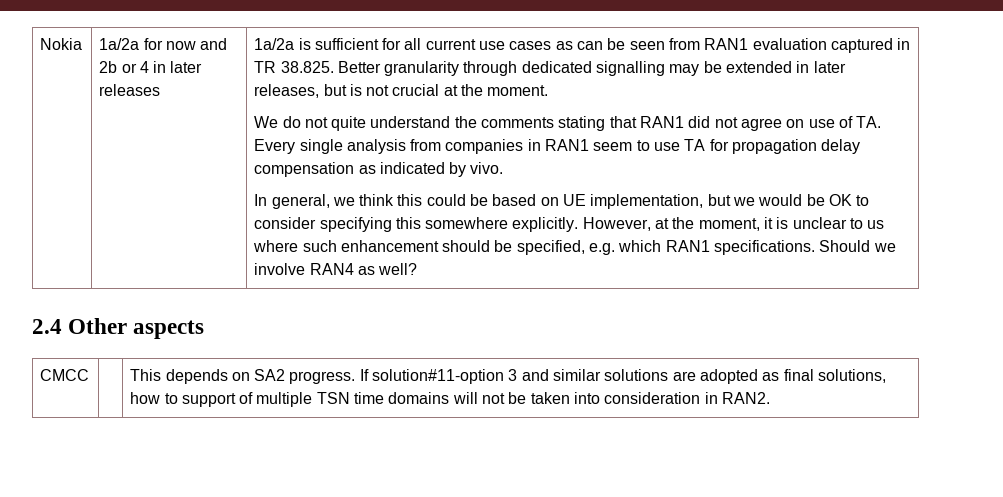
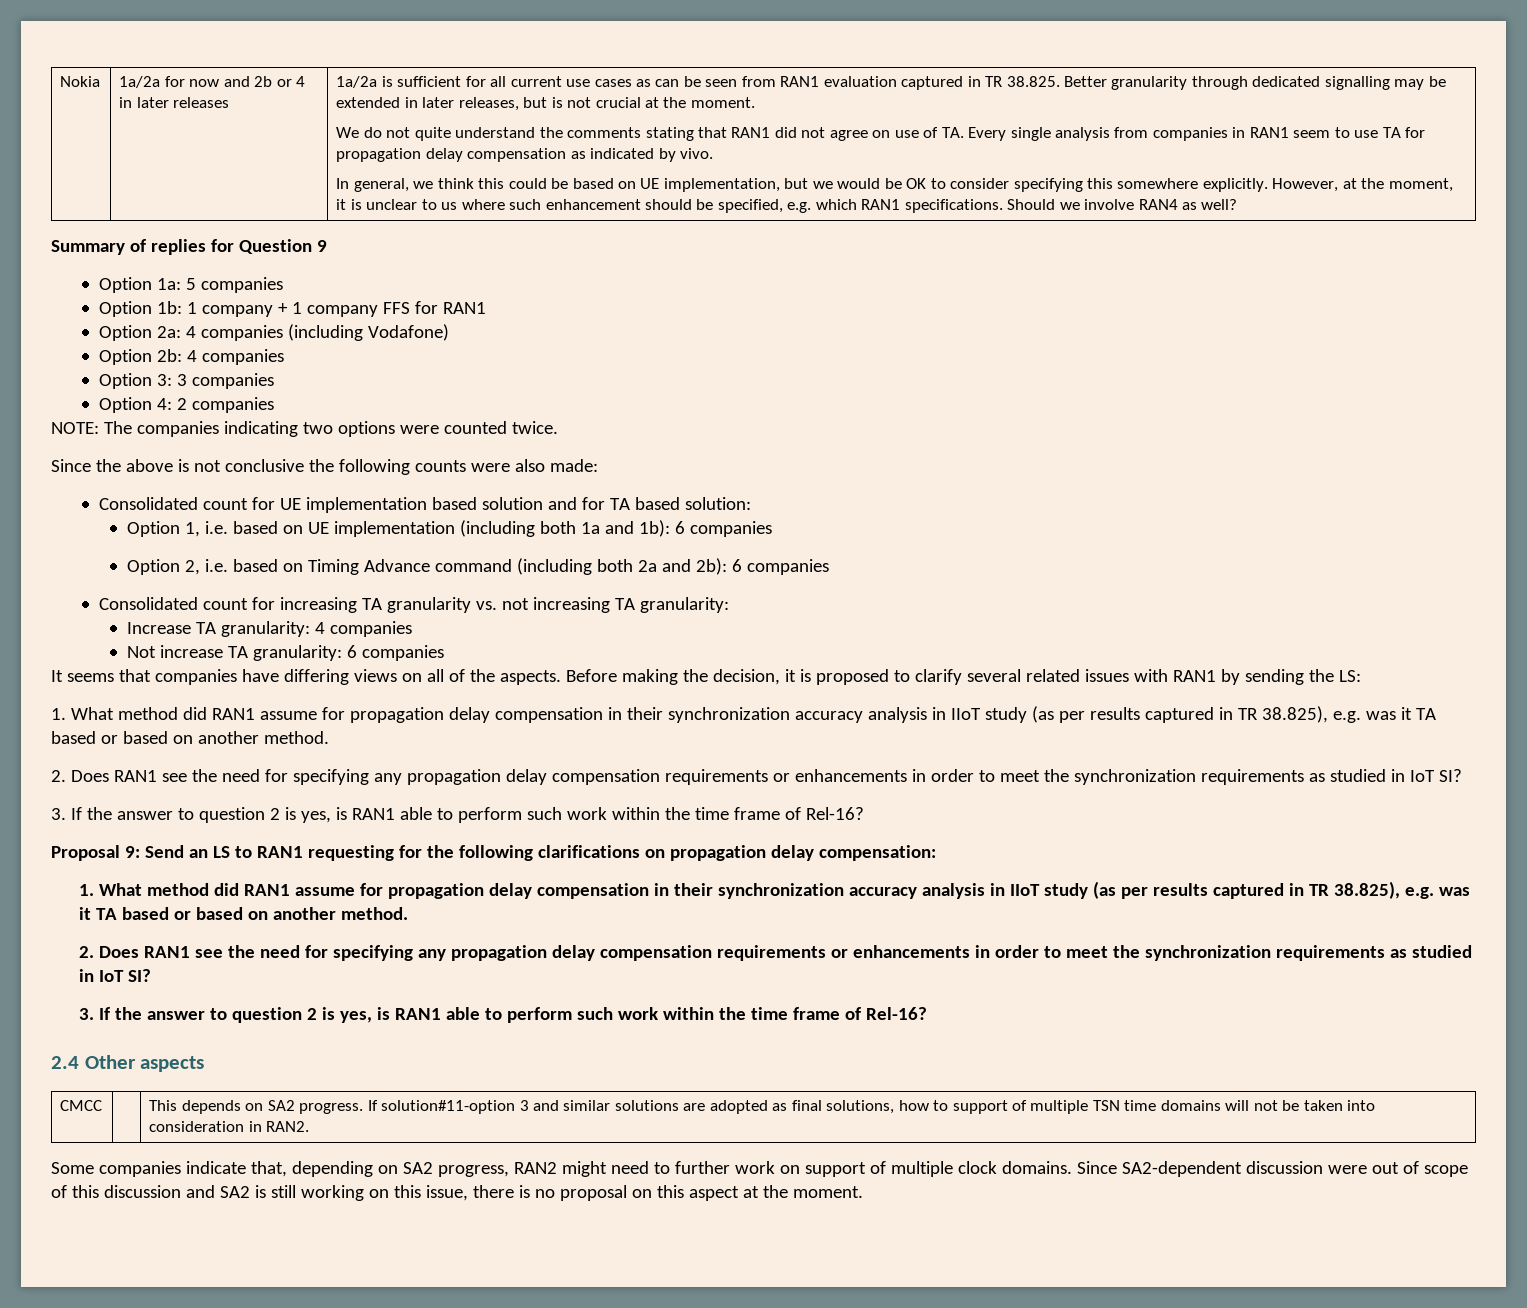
(418, 269) none -> [51,239,327,255] [99,277,284,293] [99,301,487,317] [99,324,450,341] [99,349,285,365] [99,373,275,389] [99,397,275,413] [51,421,558,437] [51,459,598,475] [99,497,752,513] [126,520,772,537] [126,558,829,575] [99,597,730,613] [126,621,412,637] [126,645,444,661] [51,669,1361,685] [51,706,1436,723] [51,731,329,744] [51,769,1462,785] [51,807,864,823] [51,845,936,861] [78,881,1470,899] [78,907,408,920] [78,945,1472,961] [78,969,151,982] [78,1007,927,1023] // Summary of replies for Question 9 // Option 1a: 5 companies // Option 1b: 1 company + 1 company FFS for RAN1 // Option 2a: 4 companies (including Vodafone) // Option 2b: 4 companies // Option 3: 3 companies // Option 4: 2 companies // NOTE: The companies indicating two options were counted twice. // Since the above is not conclusive the following counts were also made: // Consolidated count for UE implementation based solution and for TA based solution: // Option 1, i.e. based on UE implementation (including both 1a and 1b): 6 companies // Option 2, i.e. based on Timing Advance command (including both 2a and 2b): 6 companies // Consolidated count for increasing TA granularity vs. not increasing TA granularity: // Increase TA granularity: 4 companies // Not increase TA granularity: 6 companies // It seems that companies have differing views on all of the aspects. Before making the decision, it is proposed to clarify several related issues with RAN1 by sending the LS: // 1. What method did RAN1 assume for propagation delay compensation in their synchronization accuracy analysis in IIoT study (as per results captured in TR 38.825), e.g. was it TA based or based on another method. // 2. Does RAN1 see the need for specifying any propagation delay compensation requirements or enhancements in order to meet the synchronization requirements as studied in IoT SI? // 3. If the answer to question 2 is yes, is RAN1 able to perform such work within the time frame of Rel-16? // Proposal 9: Send an LS to RAN1 requesting for the following clarifications on propagation delay compensation: // 1. What method did RAN1 assume for propagation delay compensation in their synchronization accuracy analysis in IIoT study (as per results captured in TR 38.825), e.g. was it TA based or based on another method. // 2. Does RAN1 see the need for specifying any propagation delay compensation requirements or enhancements in order to meet the synchronization requirements as studied in IoT SI? // 3. If the answer to question 2 is yes, is RAN1 able to perform such work within the time frame of Rel-16?
(770, 398) none -> [51,1161,1468,1177] [51,1185,863,1201] // Some companies indicate that, depending on SA2 progress, RAN2 might need to further work on support of multiple clock domains. Since SA2-dependent discussion were out of scope of this discussion and SA2 is still working on this issue, there is no proposal on this aspect at the moment.

